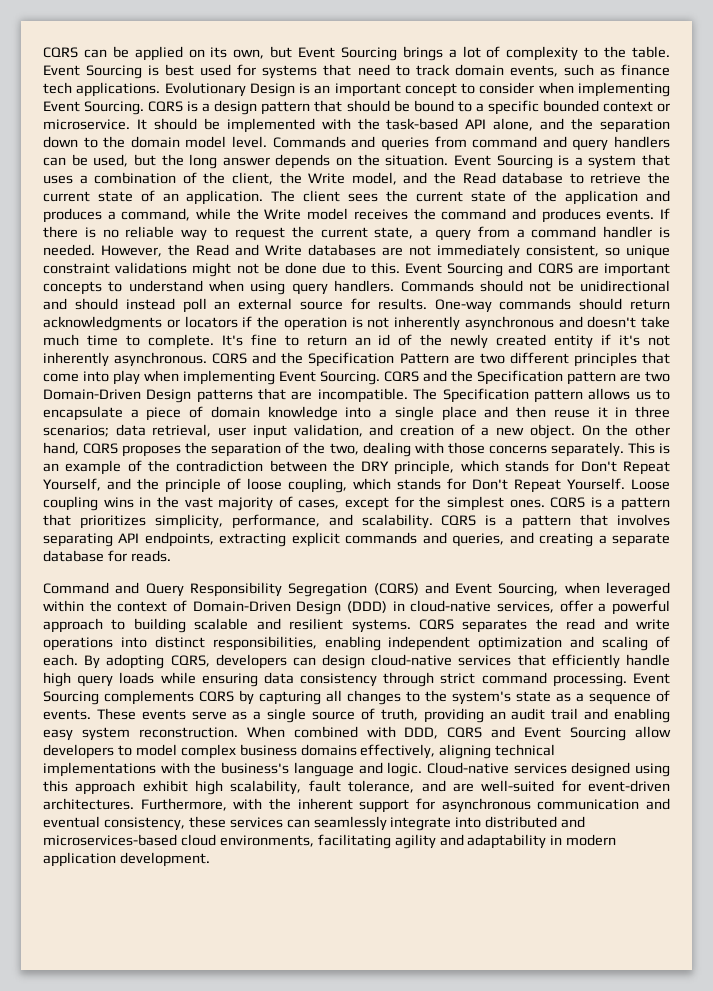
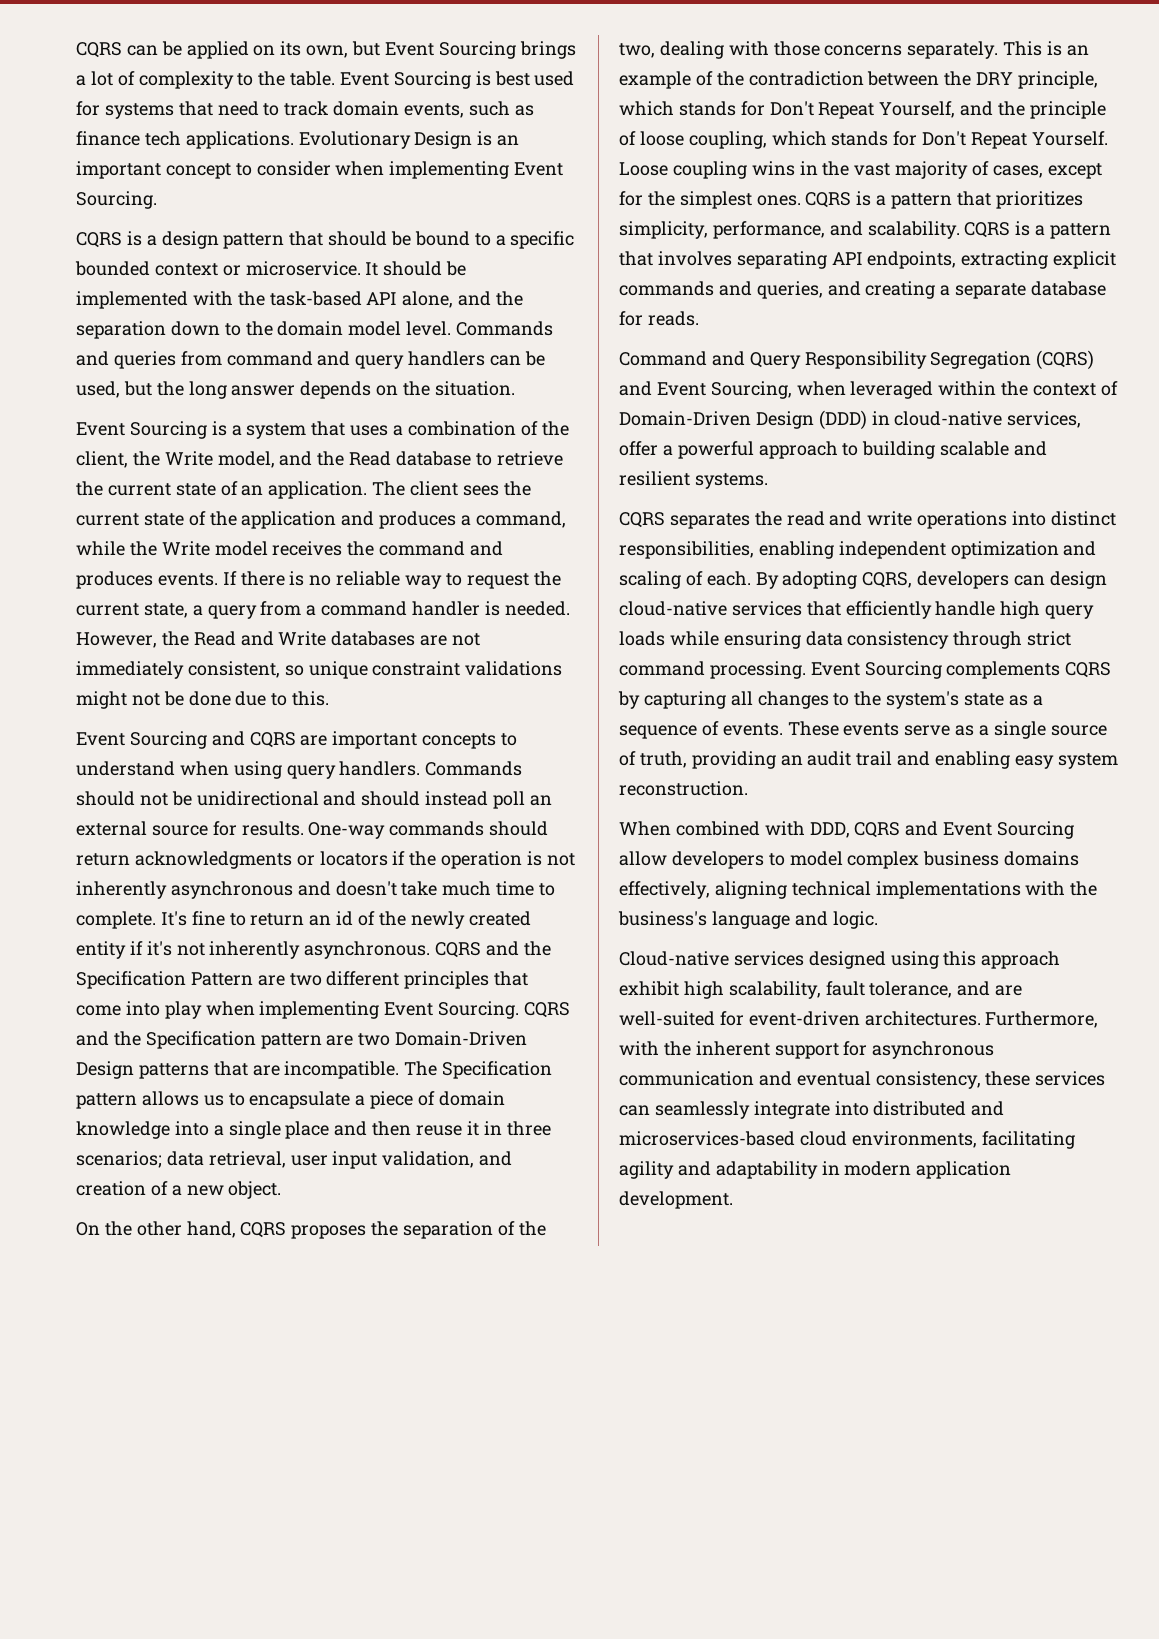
(145, 108) none -> (157, 200) //
(449, 160) none -> (515, 388) //
(400, 268) none -> (330, 698) //
(575, 431) none -> (282, 1190) //
(411, 626) none -> (768, 481) //
(238, 732) none -> (748, 788) //
(423, 769) none -> (878, 920) //

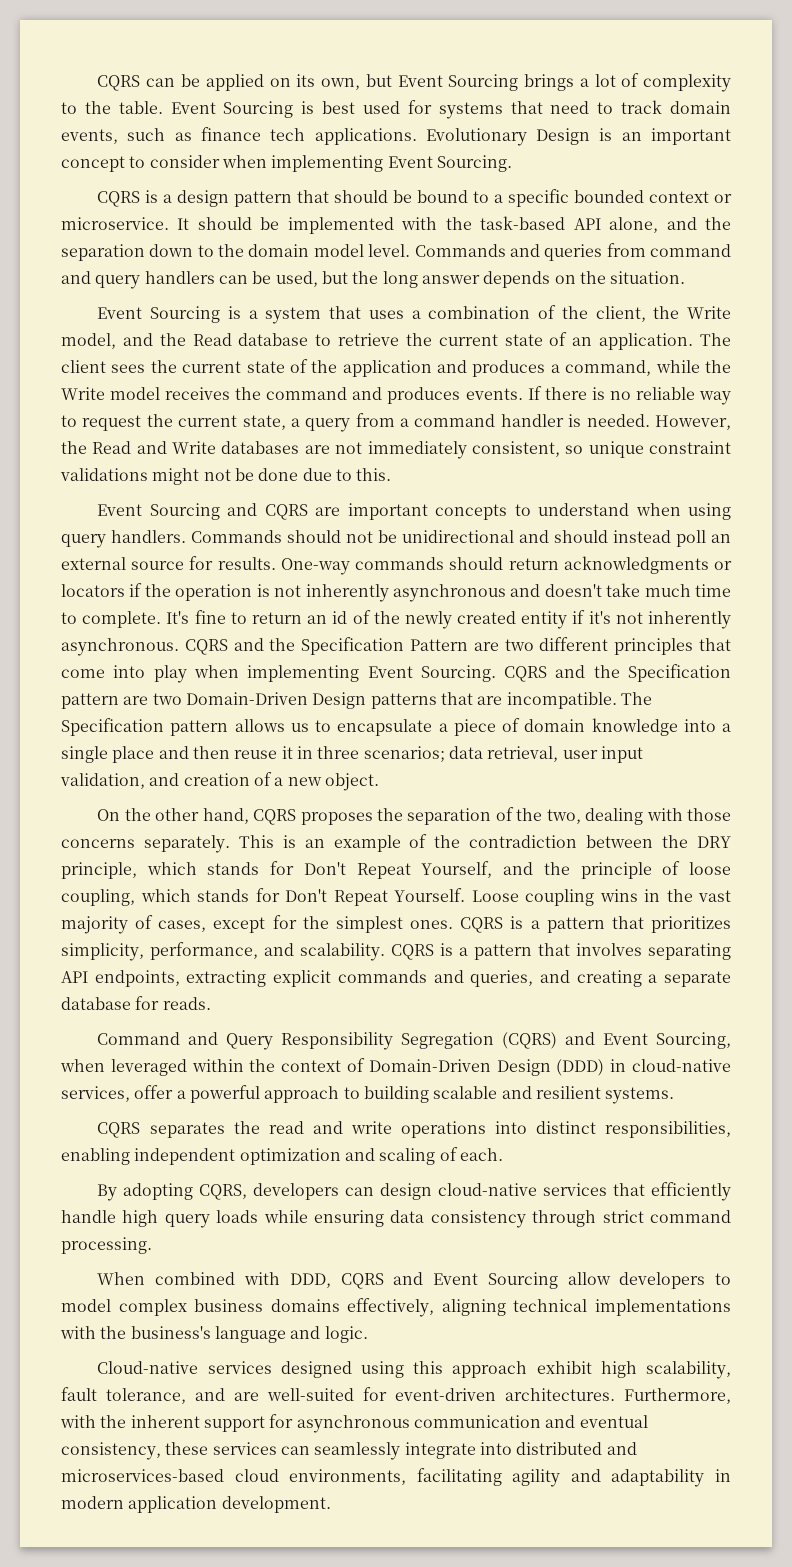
(751, 578) none -> (503, 1154) //
[810,661,1112,679] [618,691,1043,709] [619,721,1107,739] [619,751,1118,769] [619,781,748,796] Event Sourcing complements CQRS by capturing all changes to the system's state as a sequence of events. These events serve as a single source of truth, providing an audit trail and enabling easy system reconstruction. -> (152, 1245) none

